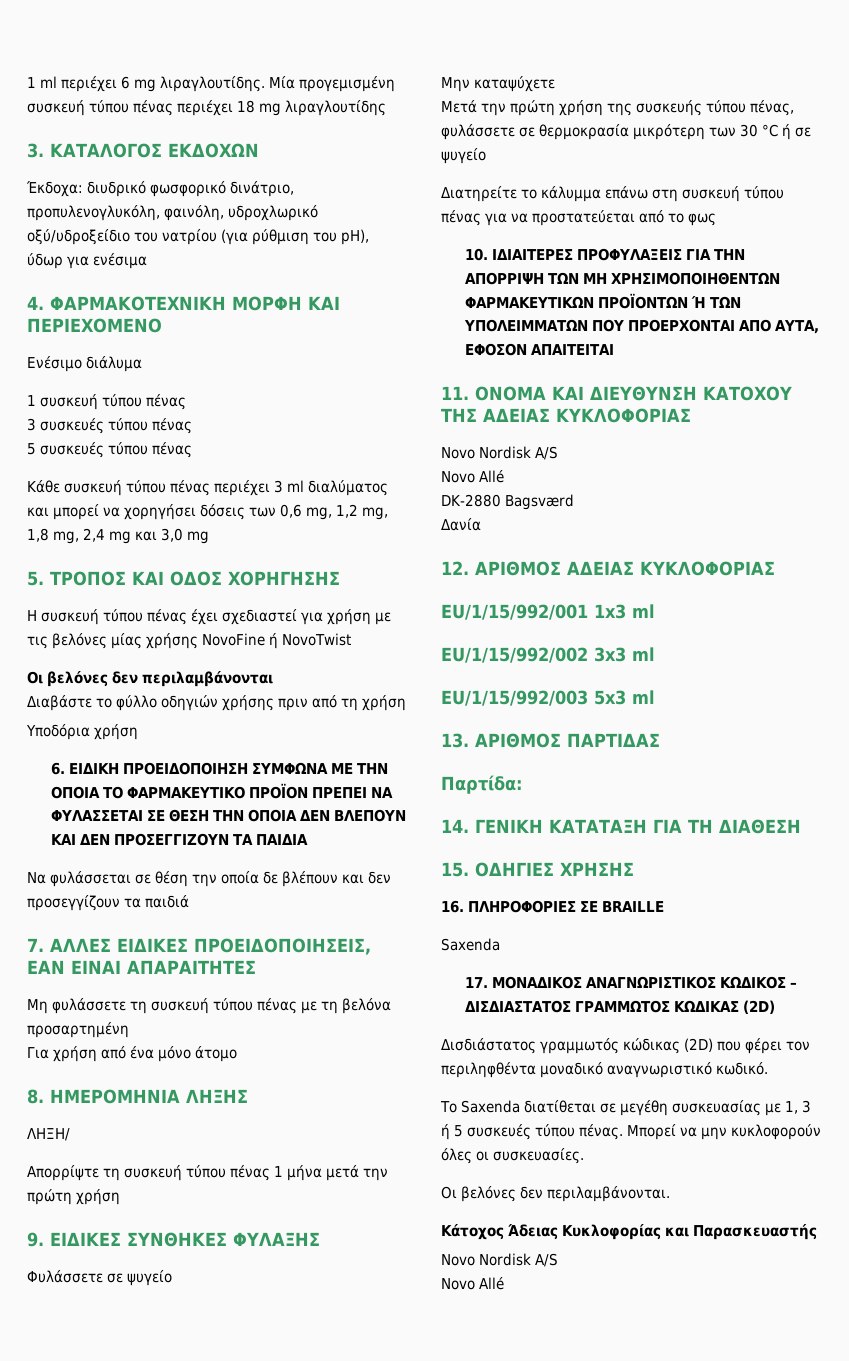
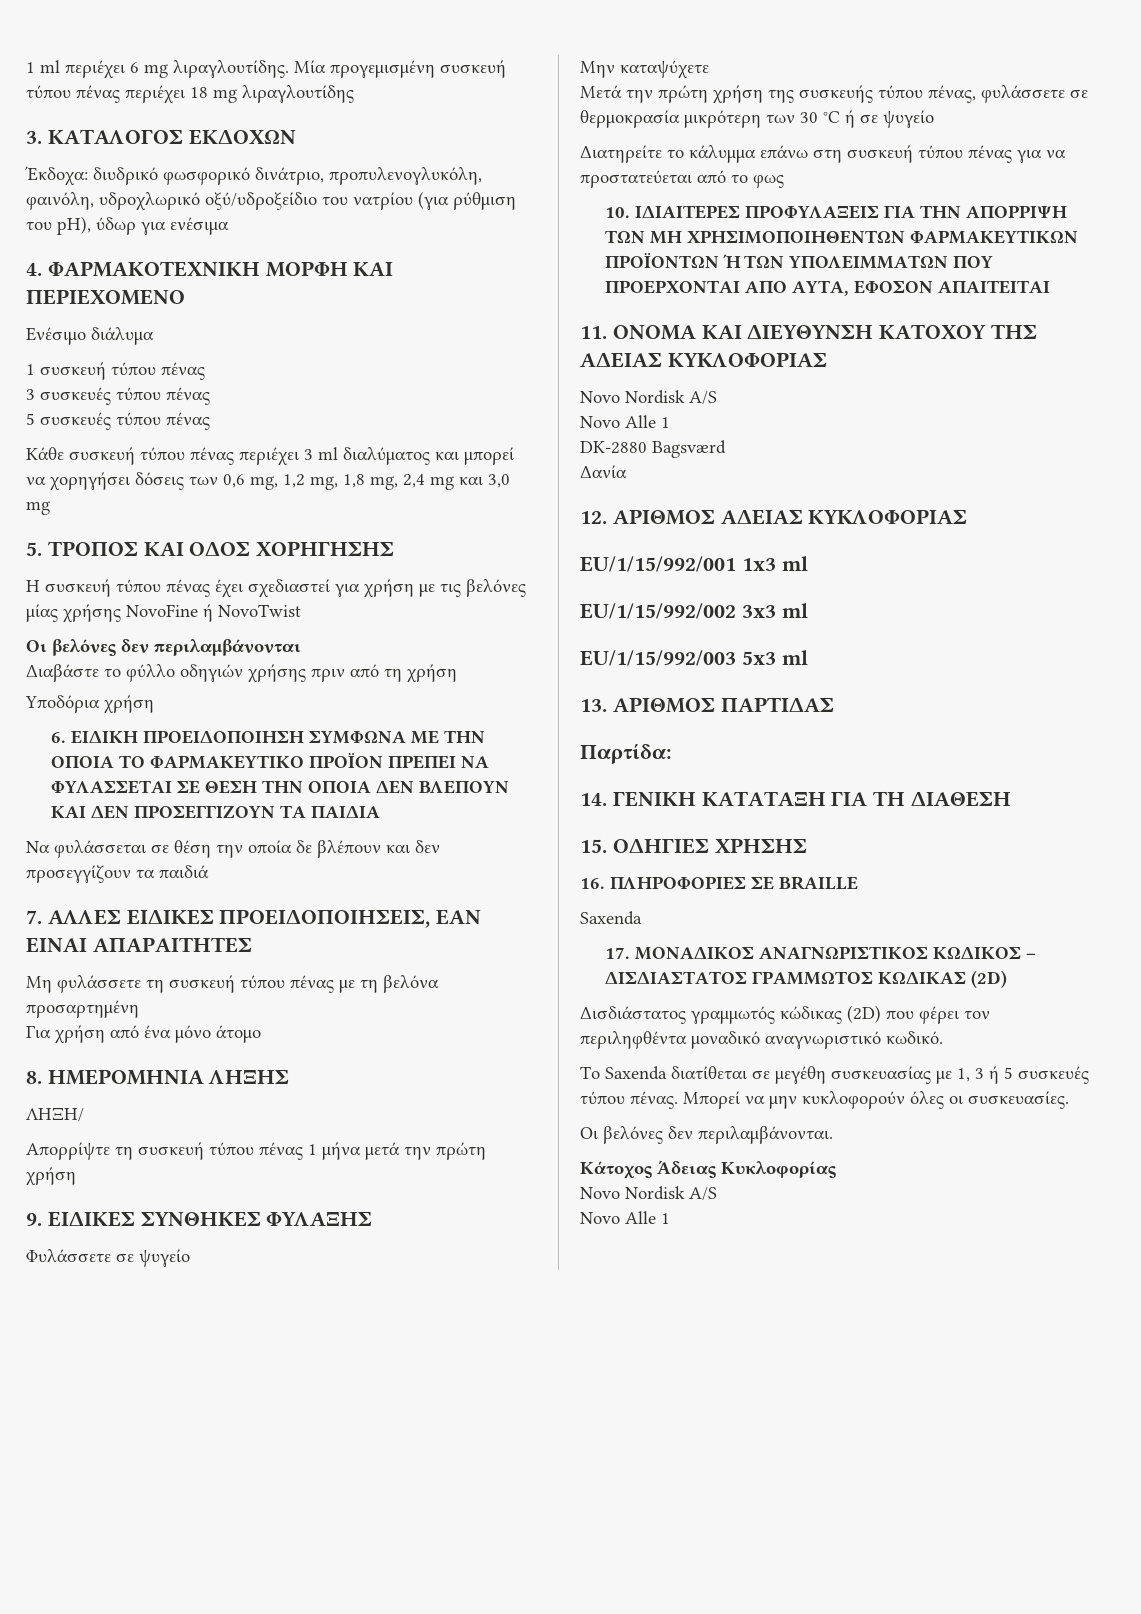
[479,470,505,483] Allé -> [625,415,670,428] Alle 1
[665,1224,818,1240] [441,1253,559,1267] [441,1277,505,1290] και Παρασκευαστής // Novo Nordisk A/S // Novo Allé -> [580,1186,717,1201] [580,1211,670,1224] // Novo Nordisk A/S // Novo Alle 1

